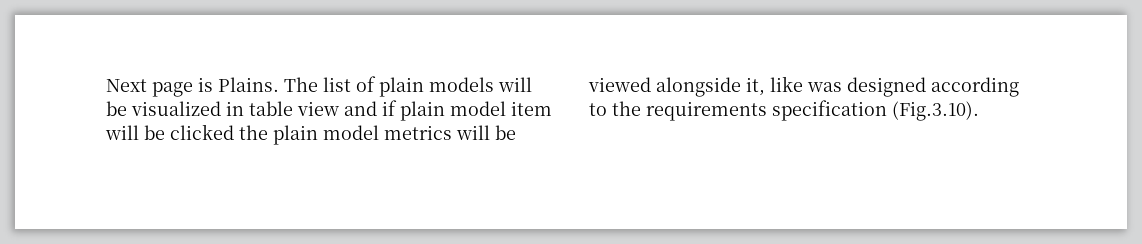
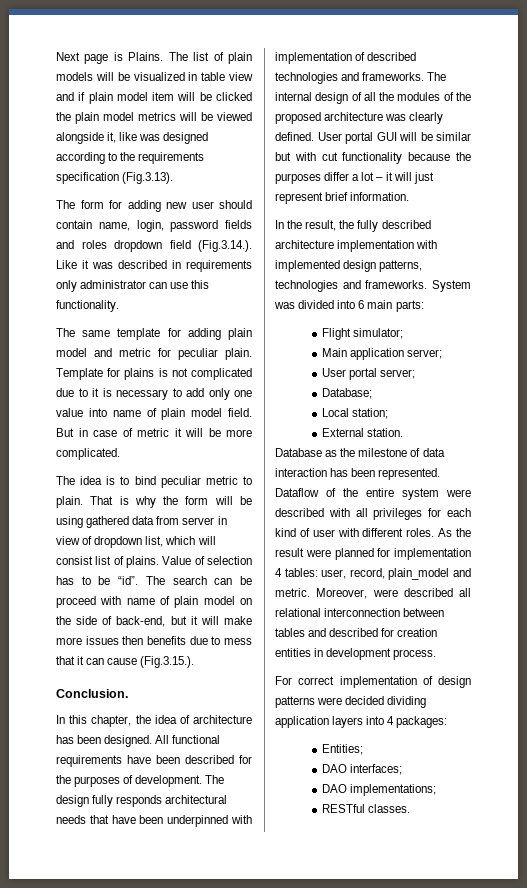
[892,101,979,121] (Fig.3.10). -> [122,172,174,184] [56,200,252,212] [56,220,252,232] [56,240,252,252] [56,260,252,272] [56,280,210,292] [56,300,119,312] [56,328,252,340] [56,348,252,360] [56,368,252,380] [56,388,252,400] [56,408,252,420] [56,428,252,437] [56,448,120,460] [56,476,252,488] [56,496,252,508] [56,516,227,528] [56,536,216,548] [56,556,252,568] [56,576,252,585] [56,596,252,608] [56,616,252,627] [56,636,252,645] [56,656,195,668] [56,689,128,698] [56,715,253,727] [56,735,221,747] [56,755,252,767] [56,775,225,787] [56,795,228,807] [56,815,252,827] [275,52,417,64] [275,72,447,84] [275,92,471,104] [275,112,444,124] [275,132,471,144] [275,152,471,164] [275,172,434,184] [275,192,410,204] [275,220,431,232] [275,240,438,252] [275,260,423,272] [275,280,471,292] [274,300,424,312] [321,328,403,340] [321,348,443,360] [321,368,416,380] [321,388,372,399] [321,408,388,419] [321,428,403,437] [275,448,445,457] [275,468,441,480] [275,488,471,500] [275,508,471,520] [275,528,471,537] [275,548,471,560] [275,568,471,580] [275,588,471,599] [275,608,445,617] [275,628,438,637] [275,648,437,660] [275,676,471,688] [275,696,427,708] [275,716,448,728] [321,744,363,755] [321,764,402,775] [321,784,436,796] [321,804,410,813] (Fig.3.13). // The form for adding new user should contain name, login, password fields and roles dropdown field (Fig.3.14.). Like it was described in requirements only administrator can use this functionality. // The same template for adding plain model and metric for peculiar plain. Template for plains is not complicated due to it is necessary to add only one value into name of plain model field. But in case of metric it will be more complicated. // The idea is to bind peculiar metric to plain. That is why the form will be using gathered data from server in view of dropdown list, which will consist list of plains. Value of selection has to be “id”. The search can be proceed with name of plain model on the side of back-end, but it will make more issues then benefits due to mess that it can cause (Fig.3.15.). // Conclusion. // In this chapter, the idea of architecture has been designed. All functional requirements have been described for the purposes of development. The design fully responds architectural needs that have been underpinned with implementation of described technologies and frameworks. The internal design of all the modules of the proposed architecture was clearly defined. User portal GUI will be similar but with cut functionality because the purposes differ a lot – it will just represent brief information. // In the result, the fully described architecture implementation with implemented design patterns, technologies and frameworks. System was divided into 6 main parts: // Flight simulator; // Main application server; // User portal server; // Database; // Local station; // External station. // Database as the milestone of data interaction has been represented. Dataflow of the entire system were described with all privileges for each kind of user with different roles. As the result were planned for implementation 4 tables: user, record, plain_model and metric. Moreover, were described all relational interconnection between tables and described for creation entities in development process. // For correct implementation of design patterns were decided dividing application layers into 4 packages: // Entities; // DAO interfaces; // DAO implementations; // RESTful classes.

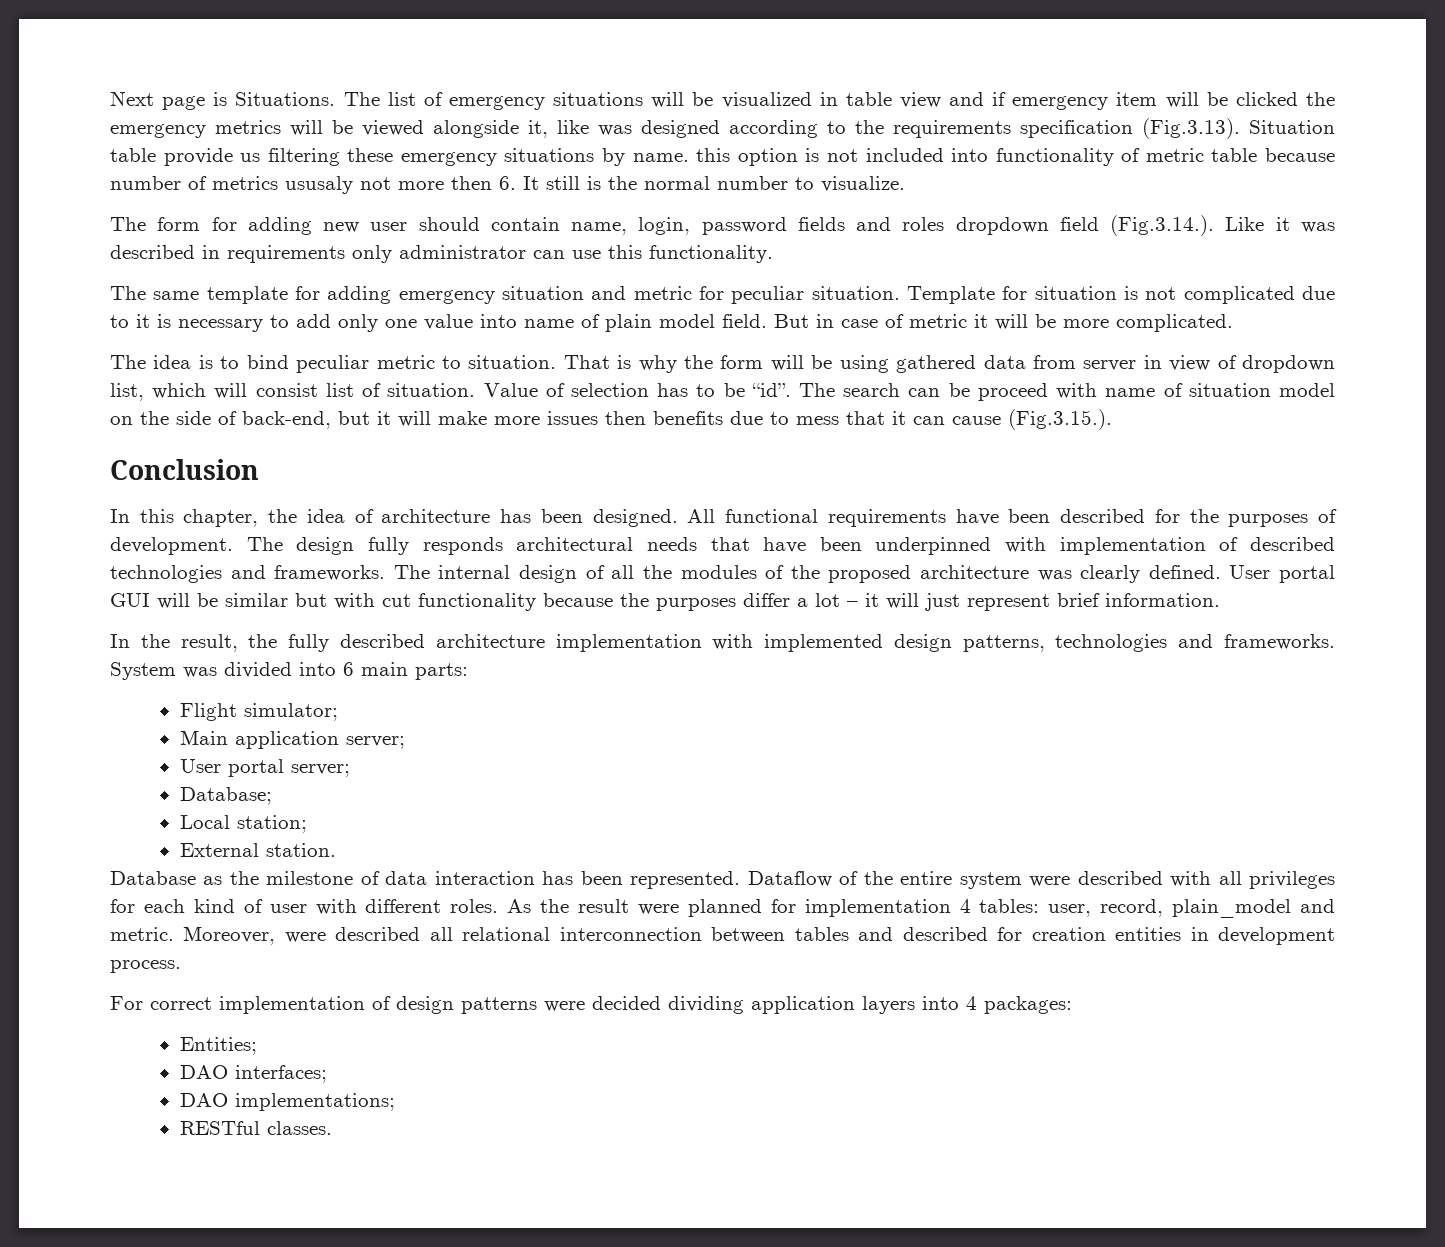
[128,52,164,61] Plains. -> [235,92,336,106] Situations.
[227,52,252,64] [56,72,93,81] plain models -> [448,92,644,110] emergency situations
[88,92,148,104] plain model -> [1012,96,1109,110] emergency
[75,112,134,124] plain model -> [110,124,206,138] emergency
(174, 178) none -> [1249,120,1335,134] [110,148,1335,166] [110,176,905,194] Situation table provide us filtering these emergency situations by name. this option is not included into functionality of metric table because number of metrics ususaly not more then 6. It still is the normal number to visualize.
[228,328,252,340] [56,348,87,357] plain model -> [398,286,584,304] emergency situation
[225,348,252,360] plain. -> [811,286,900,300] situation.
[124,368,155,380] plains -> [1034,286,1117,300] situation
[56,496,83,508] plain. -> [468,355,557,369] situation.
[125,556,159,568] plains. -> [387,383,476,397] situation.
[174,596,199,608] plain -> [1188,383,1271,397] situation
[56,689,128,698] Conclusion. -> [110,459,259,480] Conclusion

